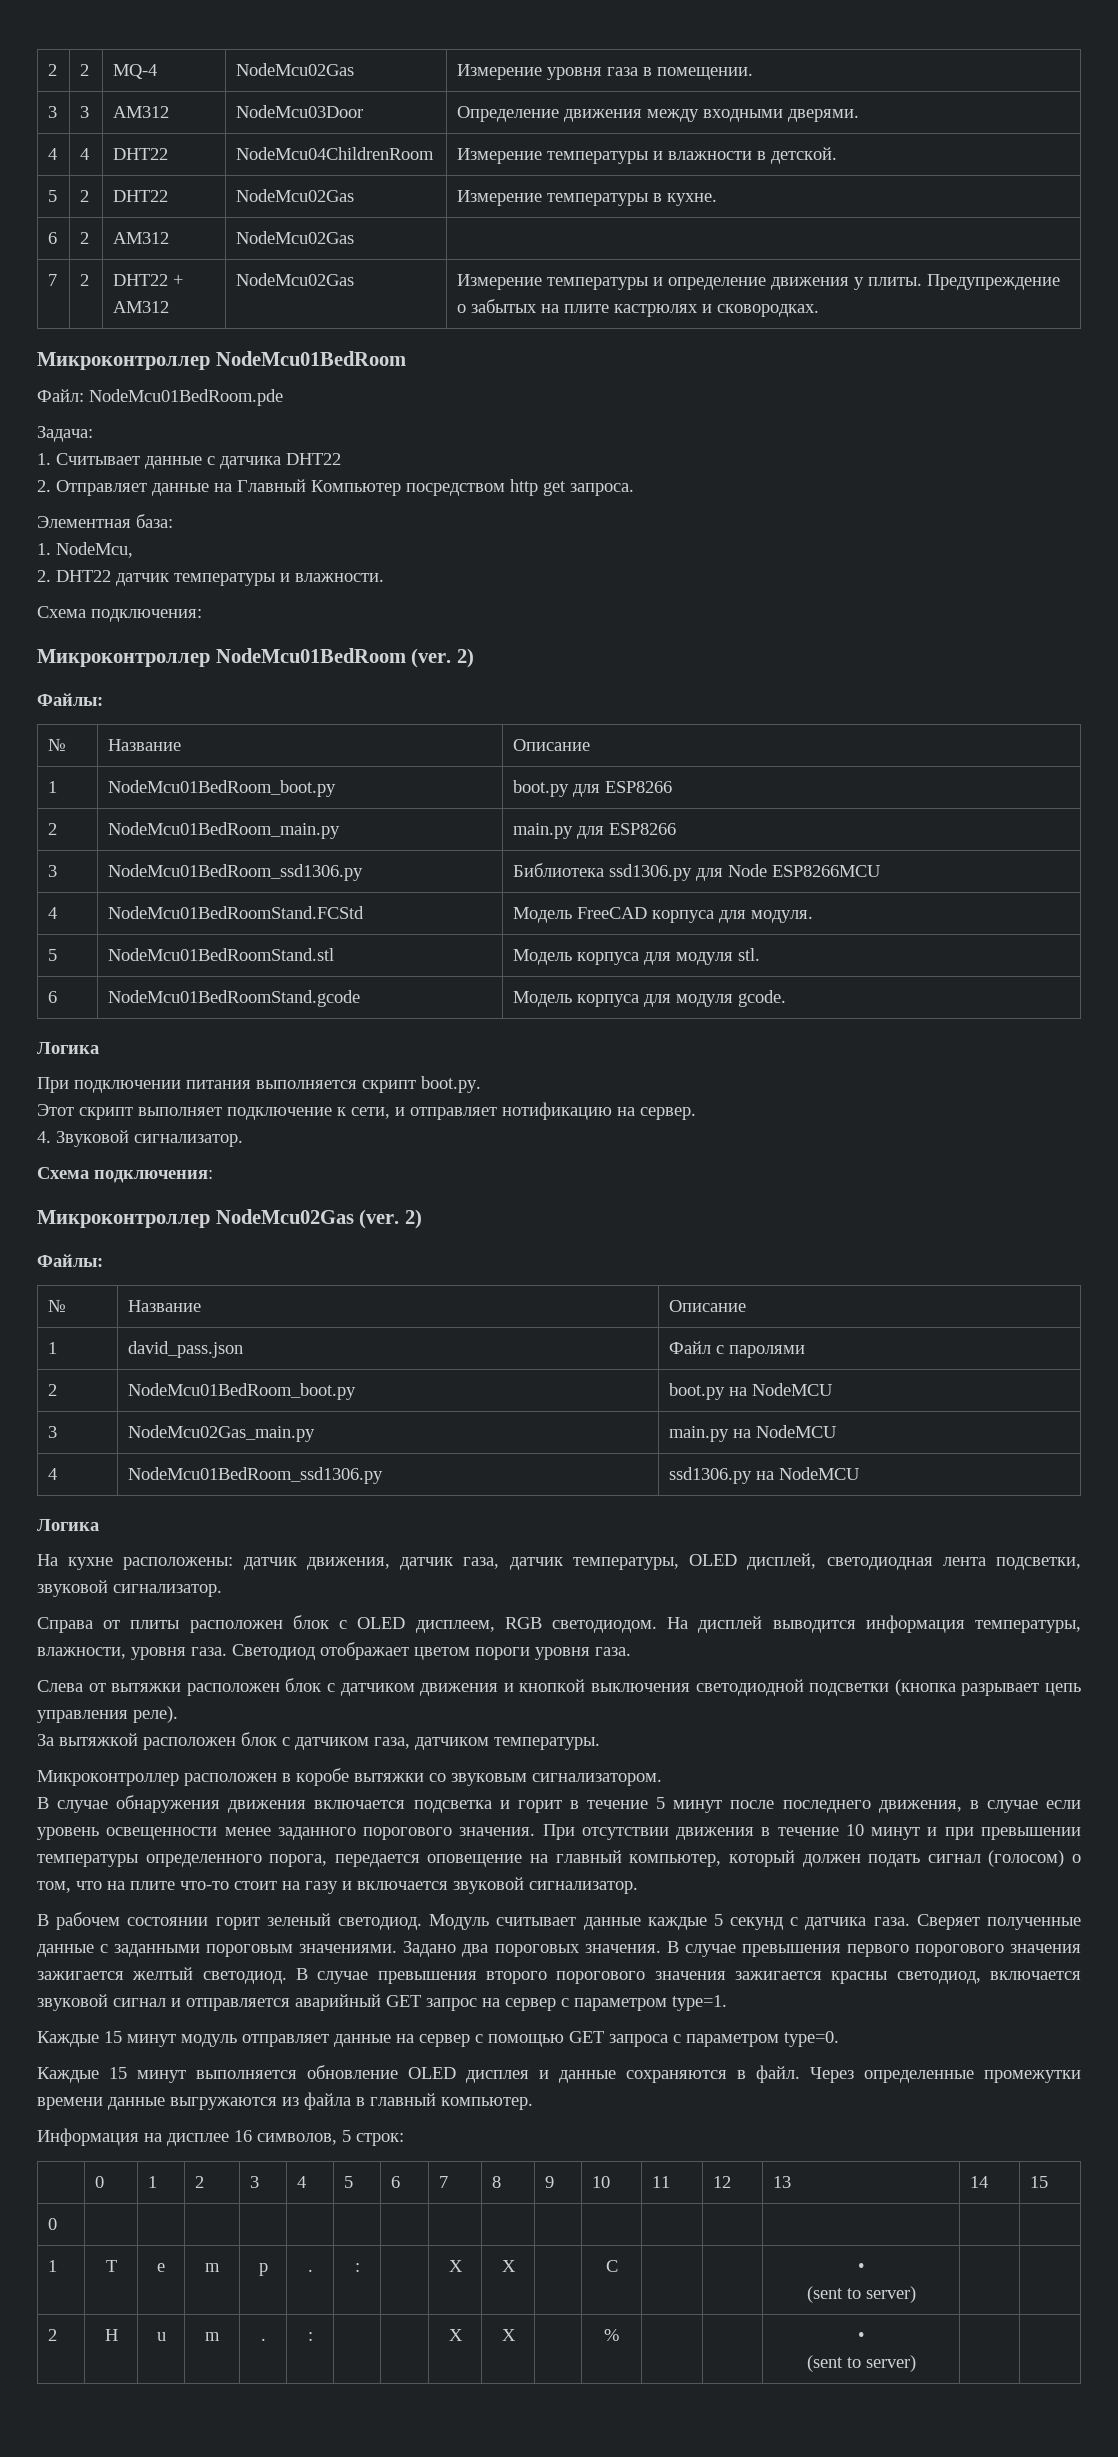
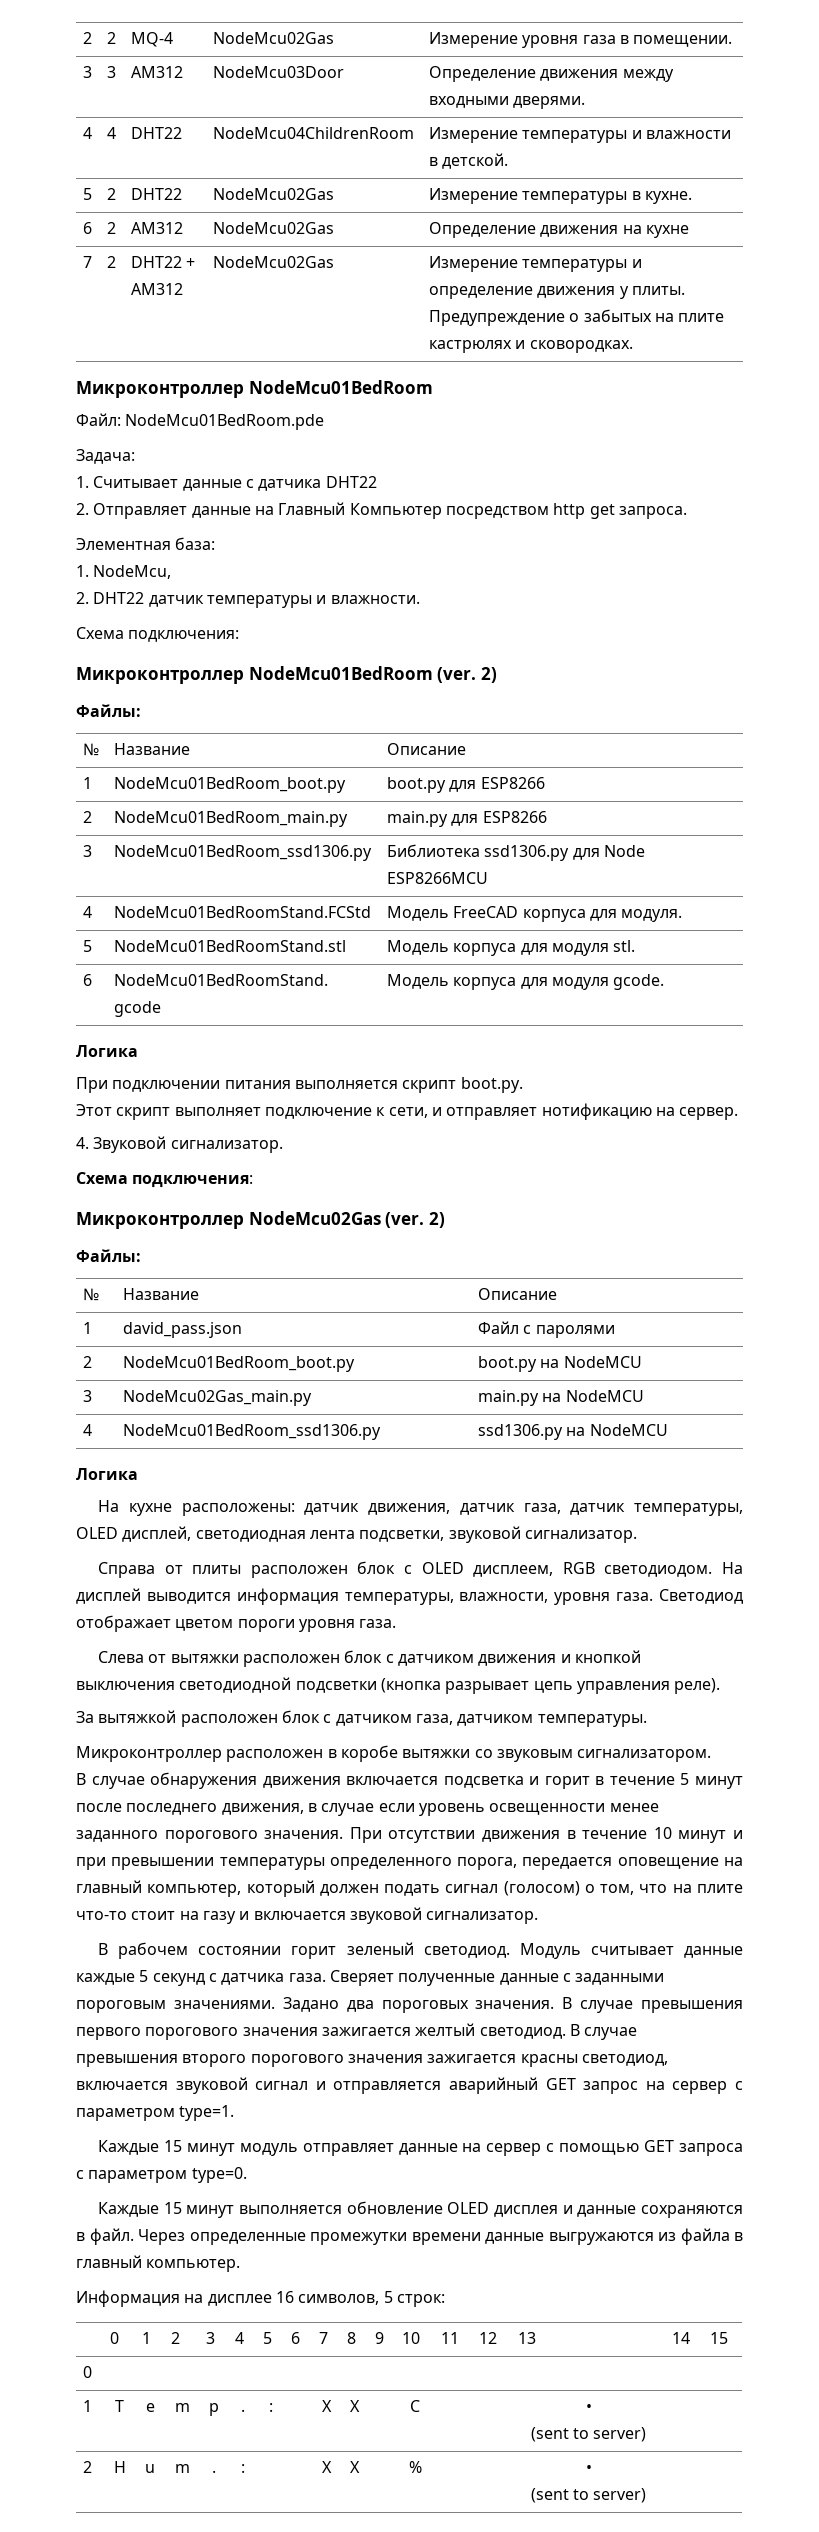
(355, 237) none -> [429,222,690,238] Определение движения на кухне

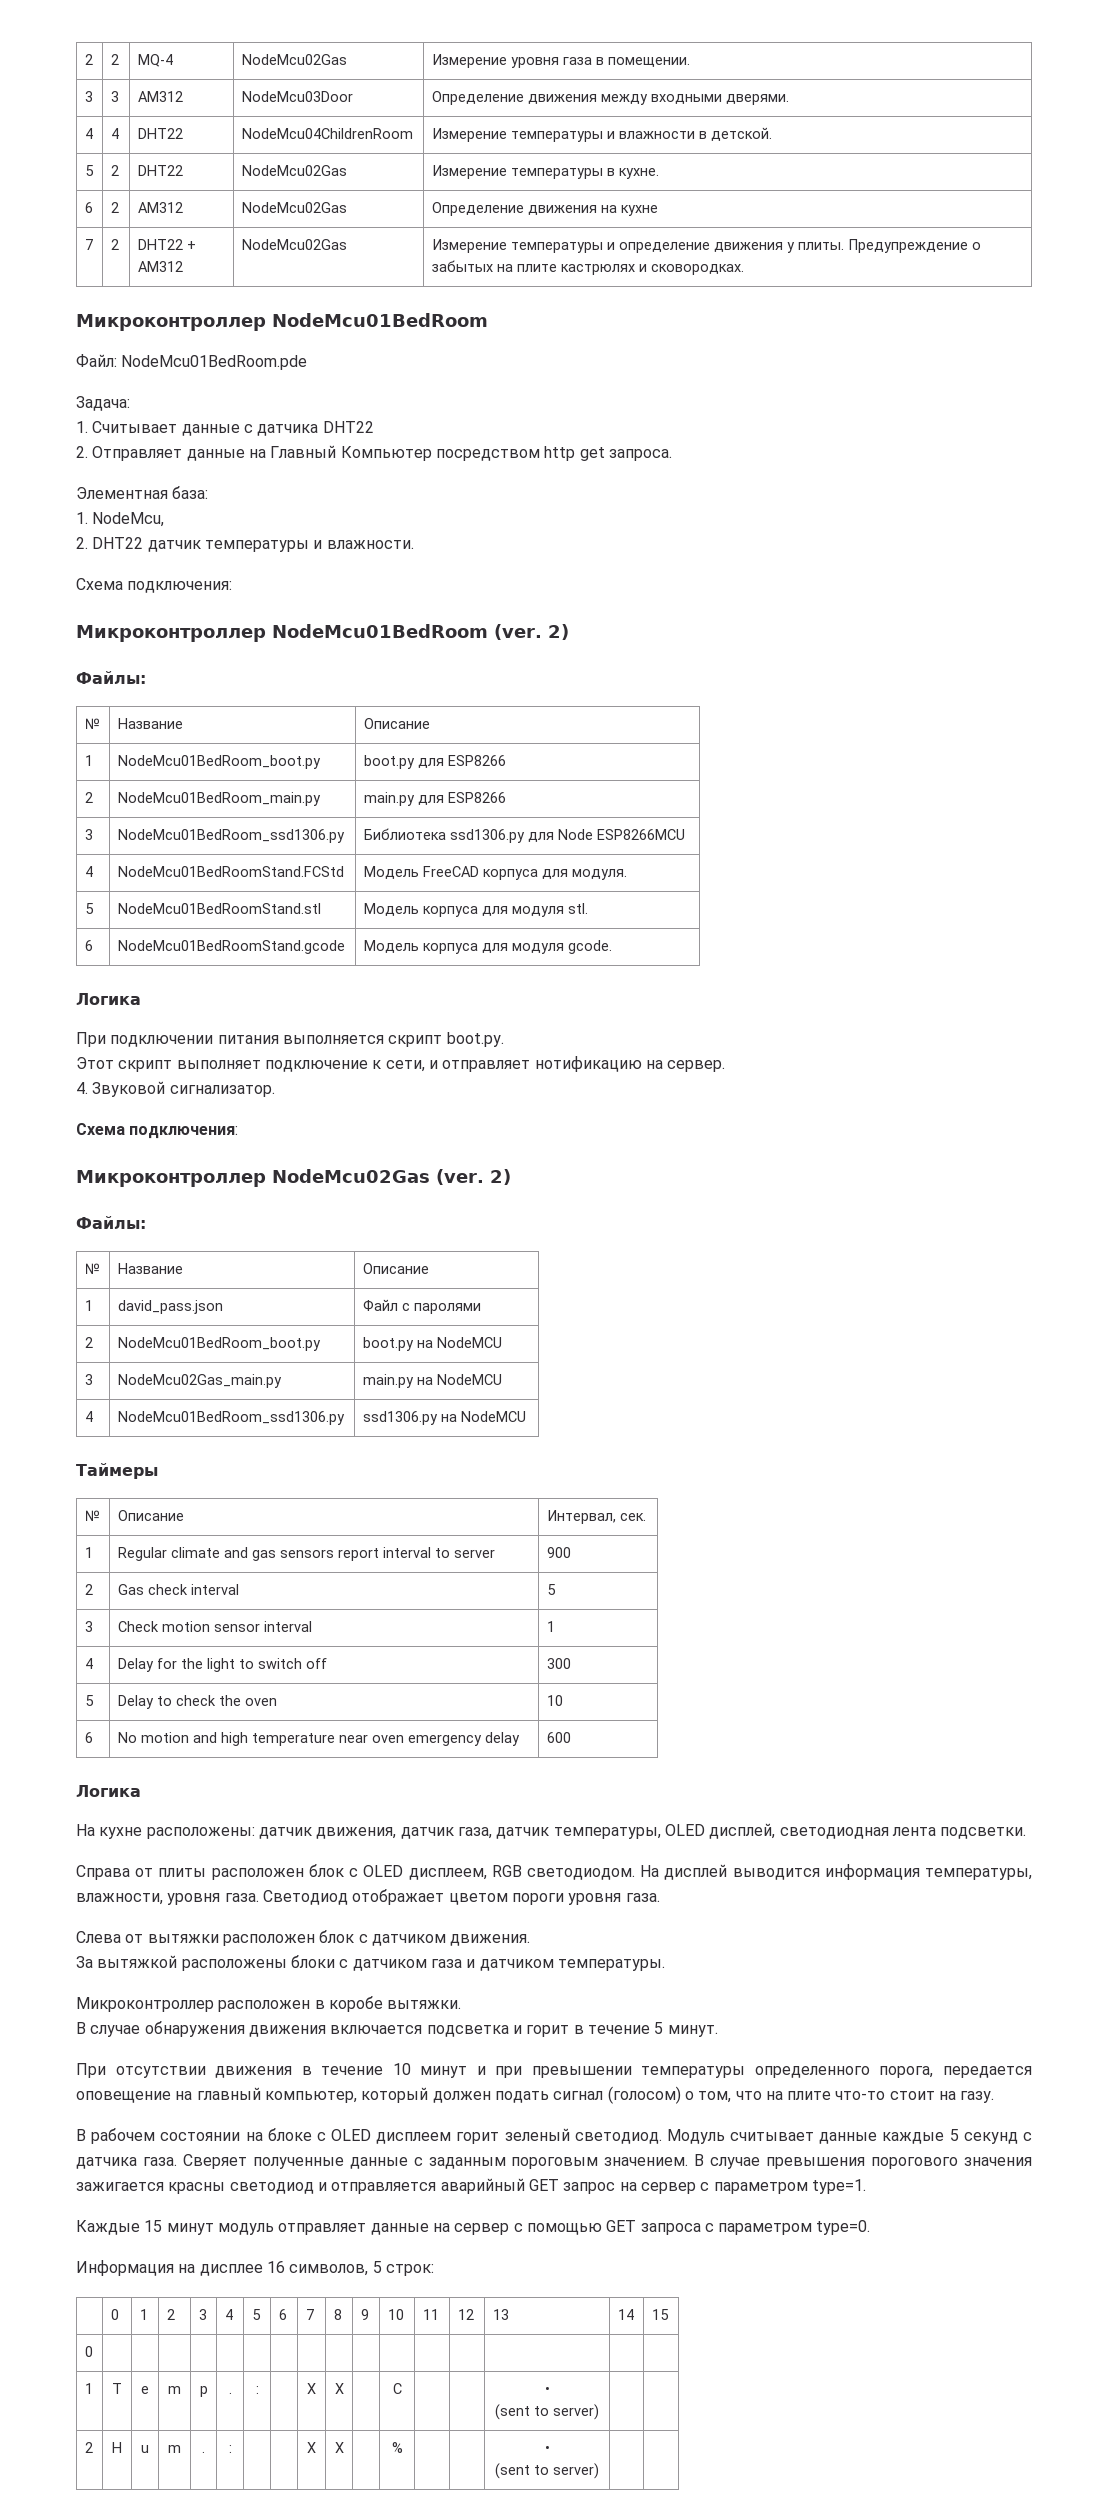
(668, 1430) none -> [76,1463,158,1479] [84,1510,100,1521] [117,1510,184,1521] [546,1510,646,1524] [84,1547,93,1558] [117,1547,495,1561] [546,1547,571,1558] [84,1584,93,1595] [117,1584,239,1595] [546,1584,556,1595] [84,1621,93,1632] [117,1621,312,1632] [546,1621,555,1632] [84,1658,93,1669] [117,1658,327,1672] [546,1658,571,1669] [84,1695,94,1706] [117,1695,277,1709] [546,1695,563,1706] [84,1732,93,1743] [117,1732,520,1746] [546,1732,571,1743] // Таймеры // № | Описание | Интервал, сек. // 1 | Regular climate and gas sensors report interval to server | 900 // 2 | Gas check interval | 5 // 3 | Check motion sensor interval | 1 // 4 | Delay for the light to switch off | 300 // 5 | Delay to check the oven | 10 // 6 | No motion and high temperature near oven emergency delay | 600
[359,1526,637,1543] подсветки, звуковой сигнализатор. -> [940,1827,1027,1839] подсветки.
[478,1650,641,1666] [76,1677,721,1694] [76,1710,453,1727] движения и кнопкой выключения светодиодной подсветки (кнопка разрывает цепь управления реле). // За вытяжкой расположен блок с датчиком газа, -> [450,1934,531,1946] [76,1955,476,1971] движения. // За вытяжкой расположены блоки с датчиком газа и
[402,1749,712,1762] вытяжки со звуковым сигнализатором. -> [387,2000,462,2009] вытяжки.
[694,1776,743,1789] [76,1803,659,1816] [76,1830,344,1843] минут после последнего движения, в случае если уровень освещенности менее заданного порогового значения. -> [667,2025,718,2037] минут. //
[202,1907,539,1924] [98,1942,282,1959] газу и включается звуковой сигнализатор. // В рабочем состоянии -> [960,2091,995,2103] [76,2128,452,2144] газу. // В рабочем состоянии на блоке с OLED дисплеем
[575,1973,665,1985] [76,1997,743,2013] [76,2023,638,2040] [76,2054,668,2067] [76,2077,309,2094] заданными пороговым значениями. Задано два пороговых значения. В случае превышения первого порогового значения зажигается желтый светодиод. В случае превышения второго порогового значения зажигается красны светодиод, включается звуковой сигнал -> [428,2154,1032,2169] [76,2182,314,2194] заданным пороговым значением. В случае превышения порогового значения зажигается красны светодиод
[98,2201,744,2218] [76,2228,743,2245] [76,2255,241,2272] // Каждые 15 минут выполняется обновление OLED дисплея и данные сохраняются в файл. Через определенные промежутки времени данные выгружаются из файла в главный компьютер. -> (871, 2227) none

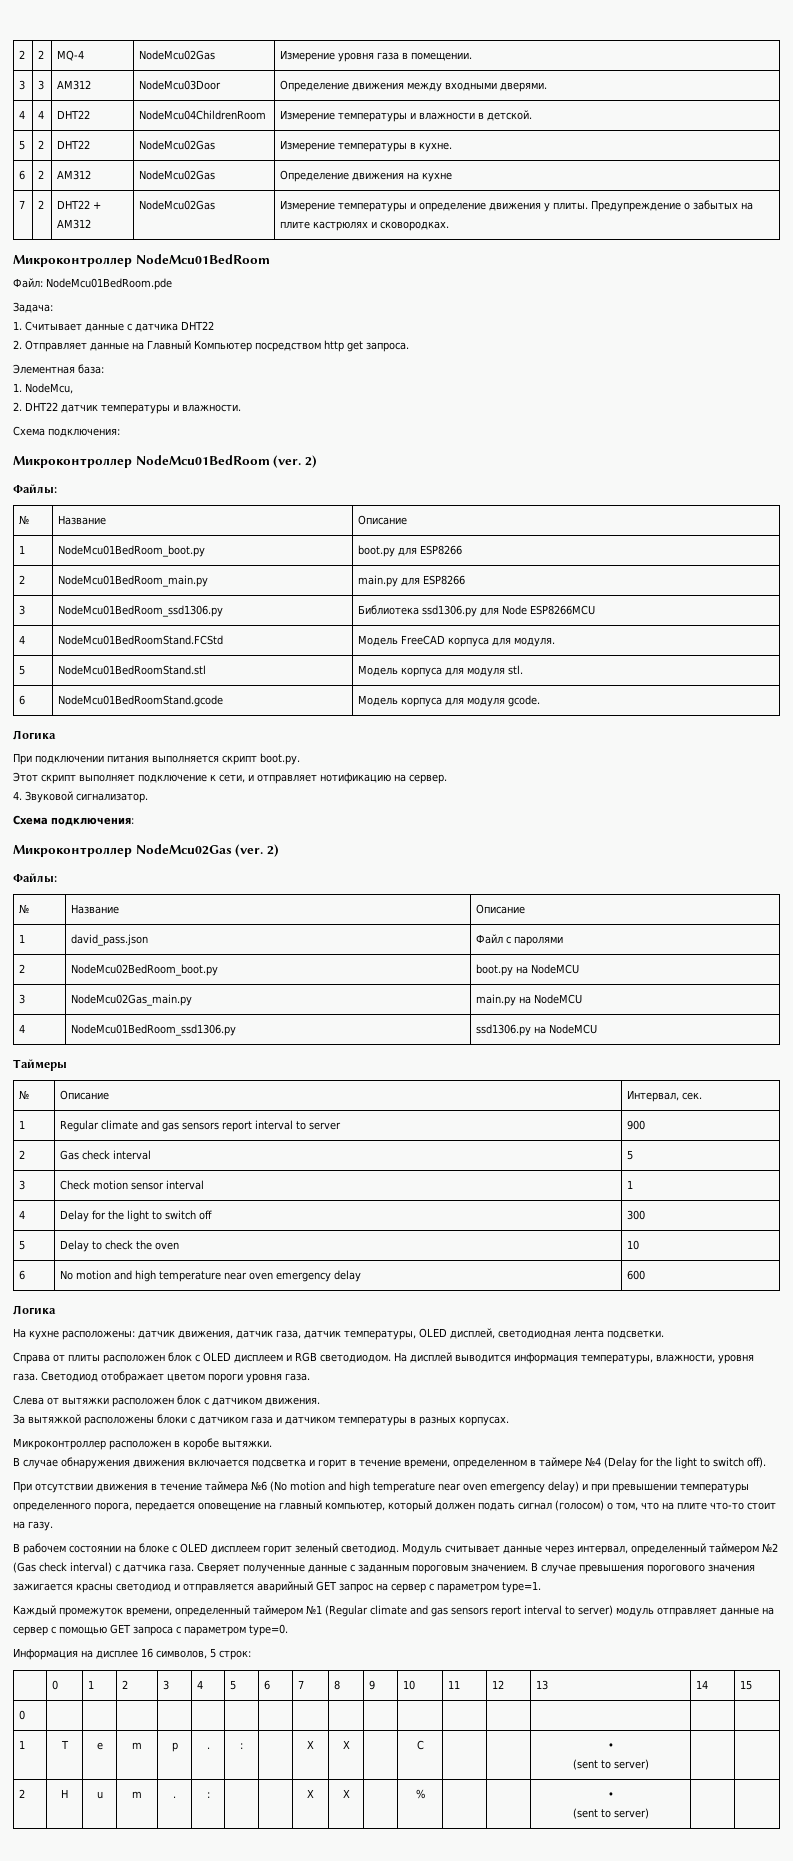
[117,1337,321,1351] NodeMcu01BedRoom_boot.py -> [71,964,219,976] NodeMcu02BedRoom_boot.py
[408,1868,487,1880] дисплеем, -> [234,1354,292,1363] дисплеем и
[557,1959,665,1971] температуры. -> [338,1416,509,1426] температуры в разных корпусах.
[654,2022,718,2037] 5 минут. -> [404,1457,766,1469] времени, определенном в таймере №4 (Delay for the light to switch off).
[392,2063,468,2078] 10 минут -> [205,1481,579,1493] таймера №6 (No motion and high temperature near oven emergency delay)
[882,2129,1018,2144] каждые 5 секунд -> [545,1543,778,1555] [13,1562,112,1573] через интервал, определенный таймером №2 (Gas check interval)
[76,2220,214,2235] Каждые 15 минут -> [13,1605,613,1617] Каждый промежуток времени, определенный таймером №1 (Regular climate and gas sensors report interval to server)

